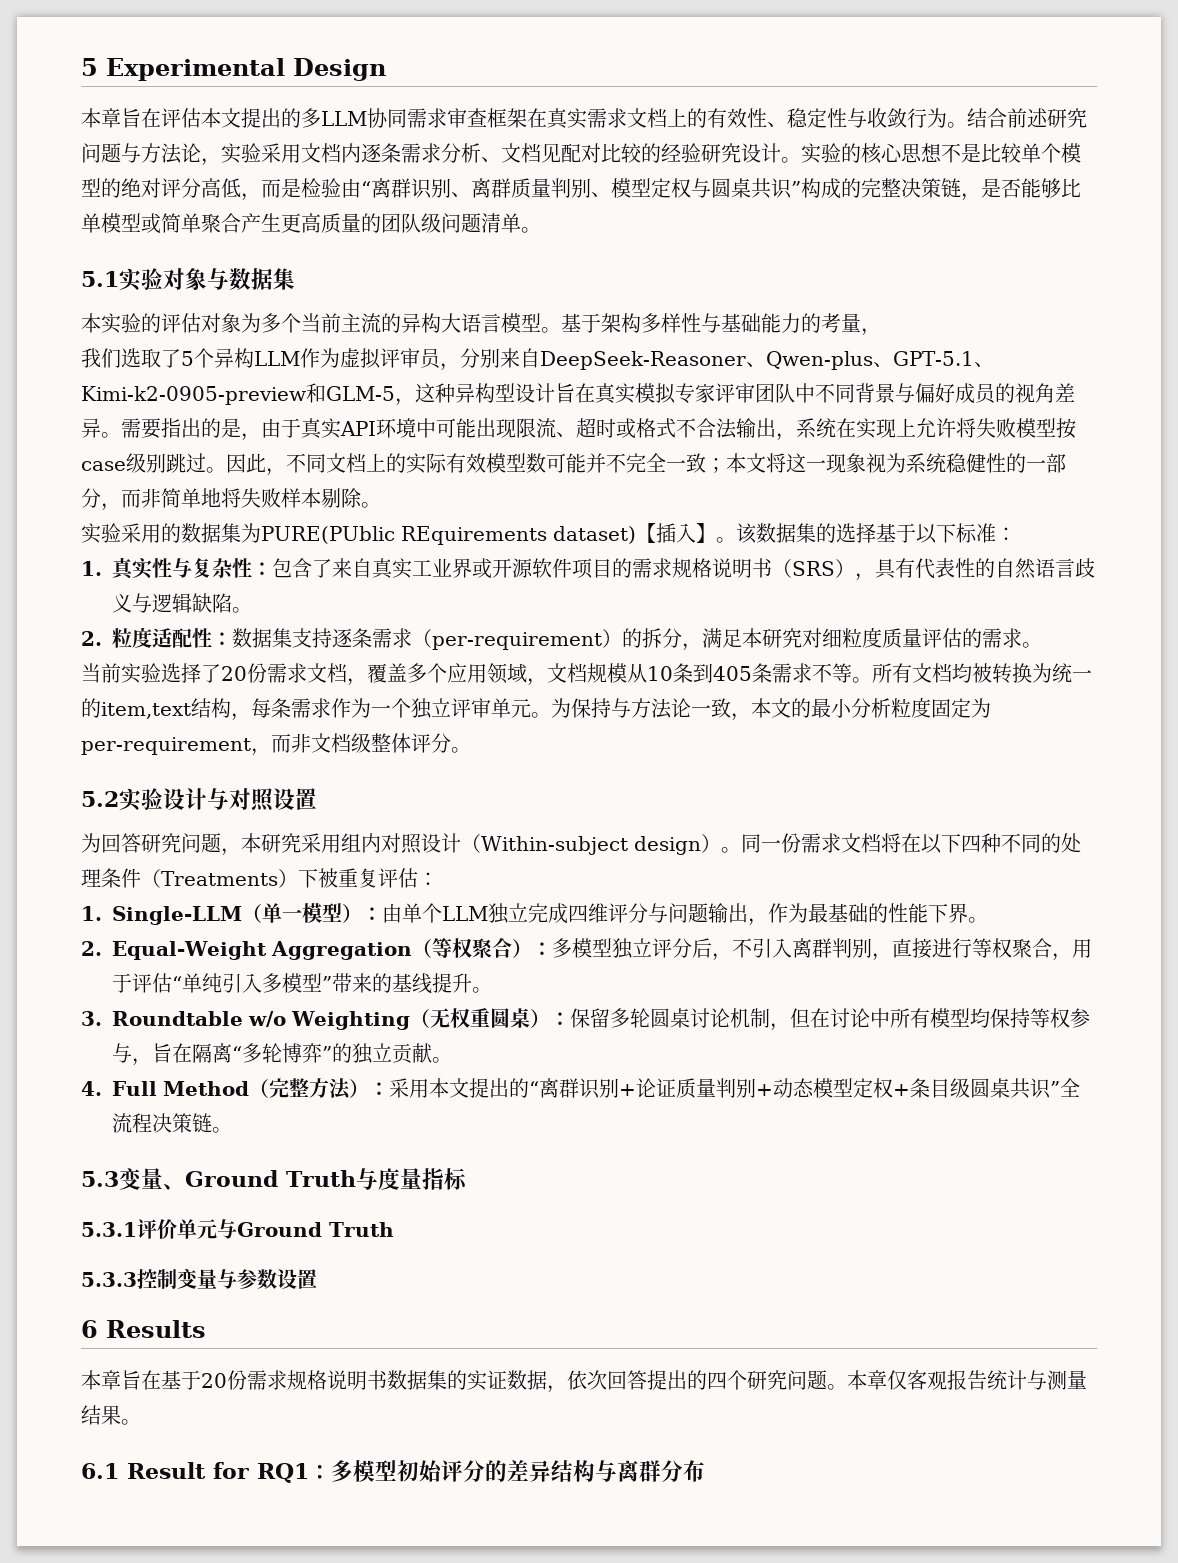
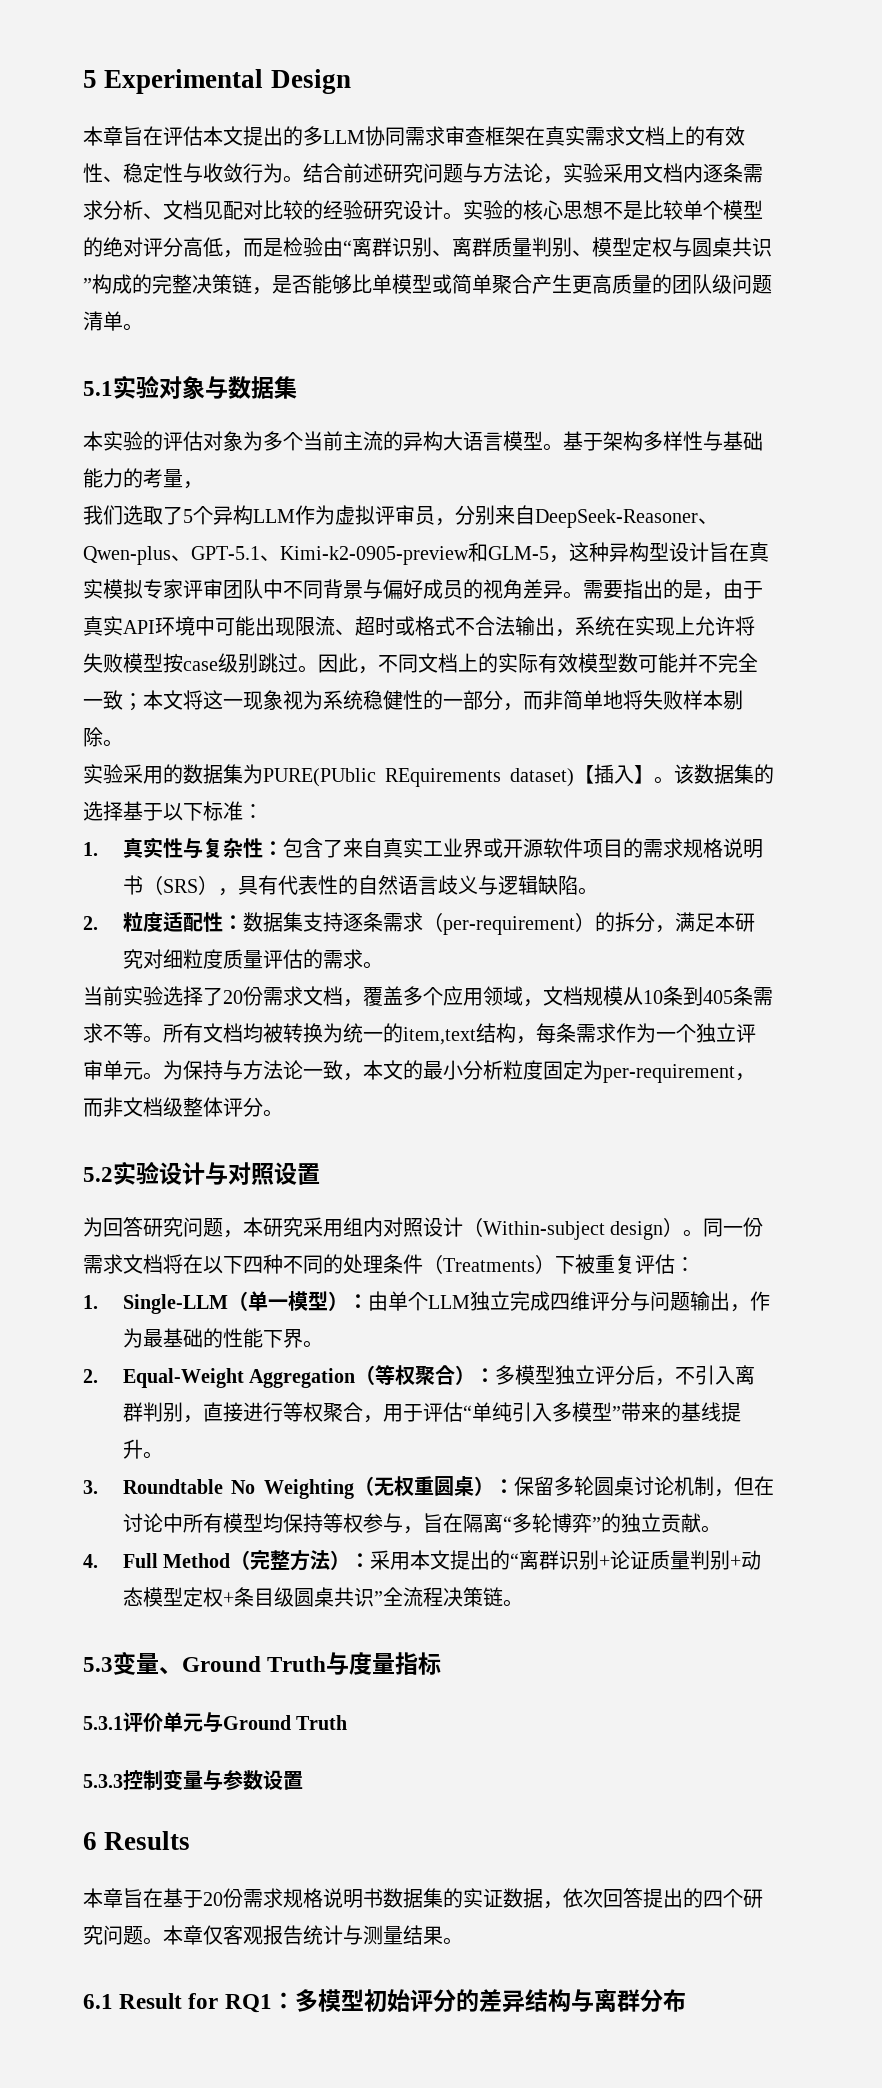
[248,1011,286,1027] w/o -> [231,1480,256,1494] No

